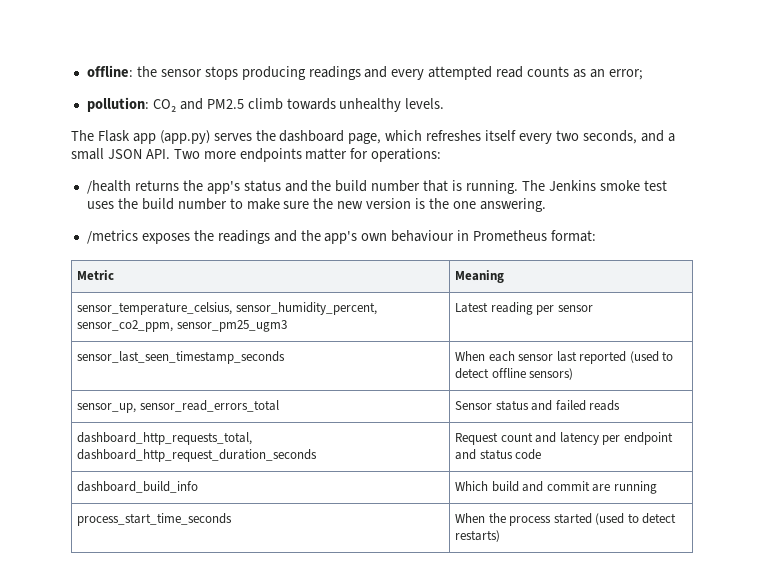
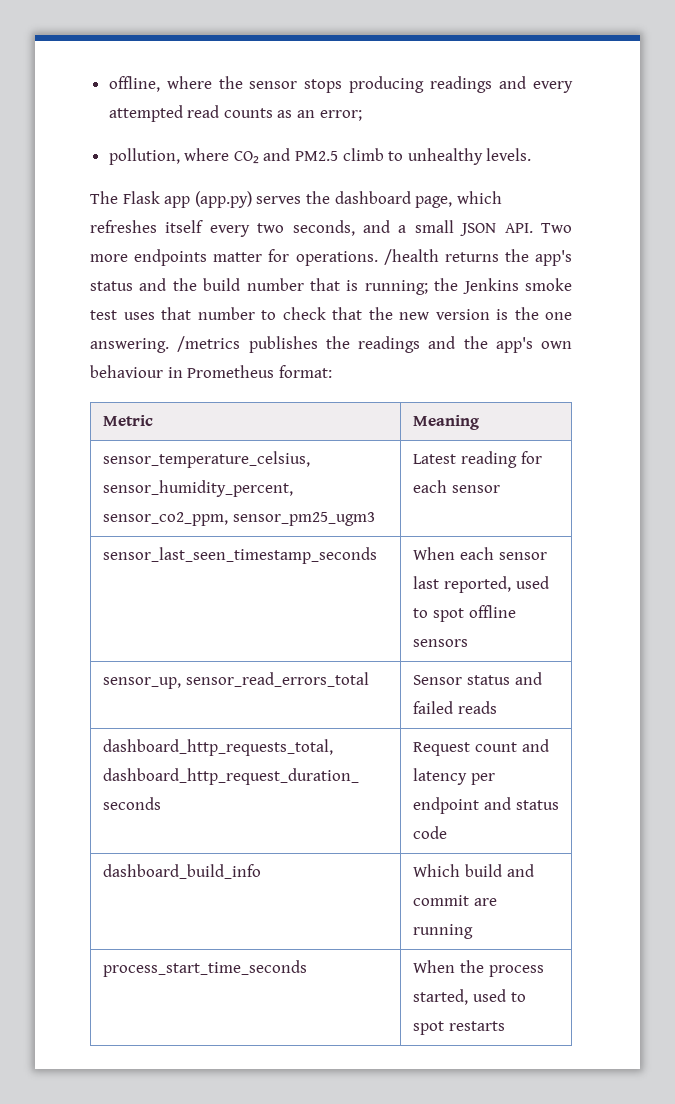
[86,65,133,77] offline: -> [108,76,212,92] offline, where
[86,97,149,112] pollution: -> [108,148,230,165] pollution, where
[286,98,336,110] towards -> [388,151,404,161] to
[371,148,442,162] operations: // -> [295,251,378,266] operations.
[466,180,545,194] running. The -> [364,278,459,295] running; the
[117,198,310,210] the build number to make sure -> [161,307,362,320] that number to check that
[86,230,190,244] // /metrics exposes -> [177,336,318,353] /metrics publishes
[536,305,555,315] per -> [520,451,542,464] [413,480,448,493] for each
[579,351,674,364] [454,368,574,380] reported (used to detect offline sensors) -> [443,576,549,593] [413,605,516,622] [413,639,469,647] reported, used to spot offline sensors
[553,513,677,525] [454,530,500,542] started (used to detect restarts) -> [413,989,526,1005] [413,1021,505,1035] started, used to spot restarts

